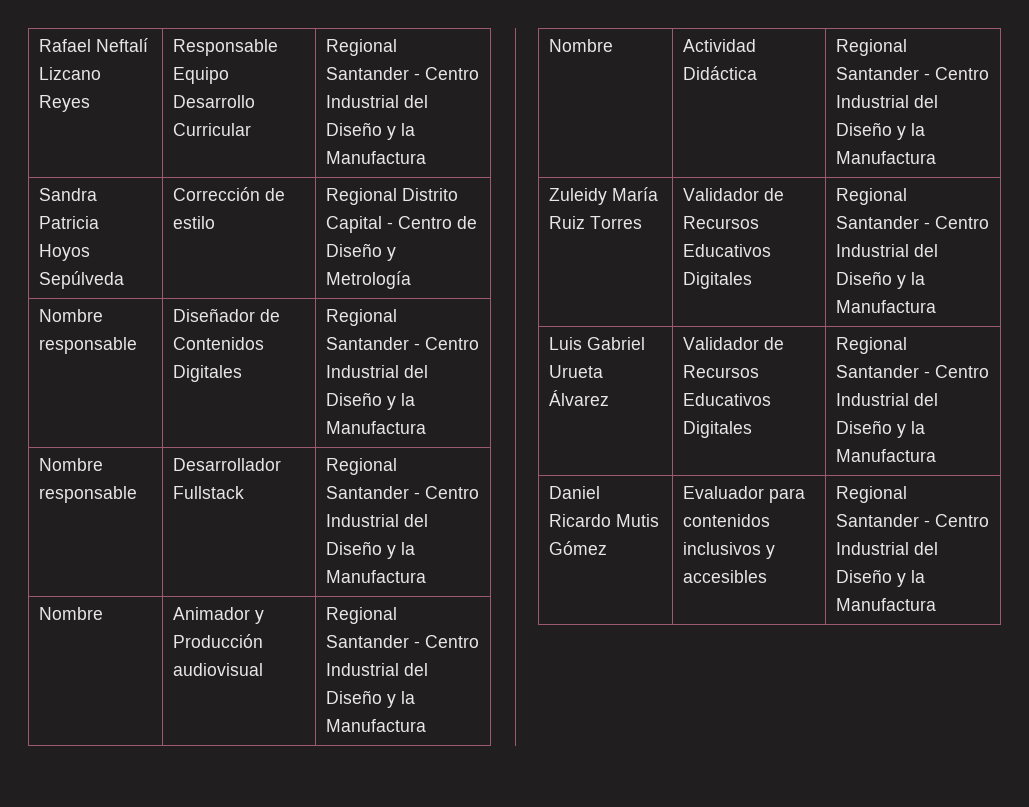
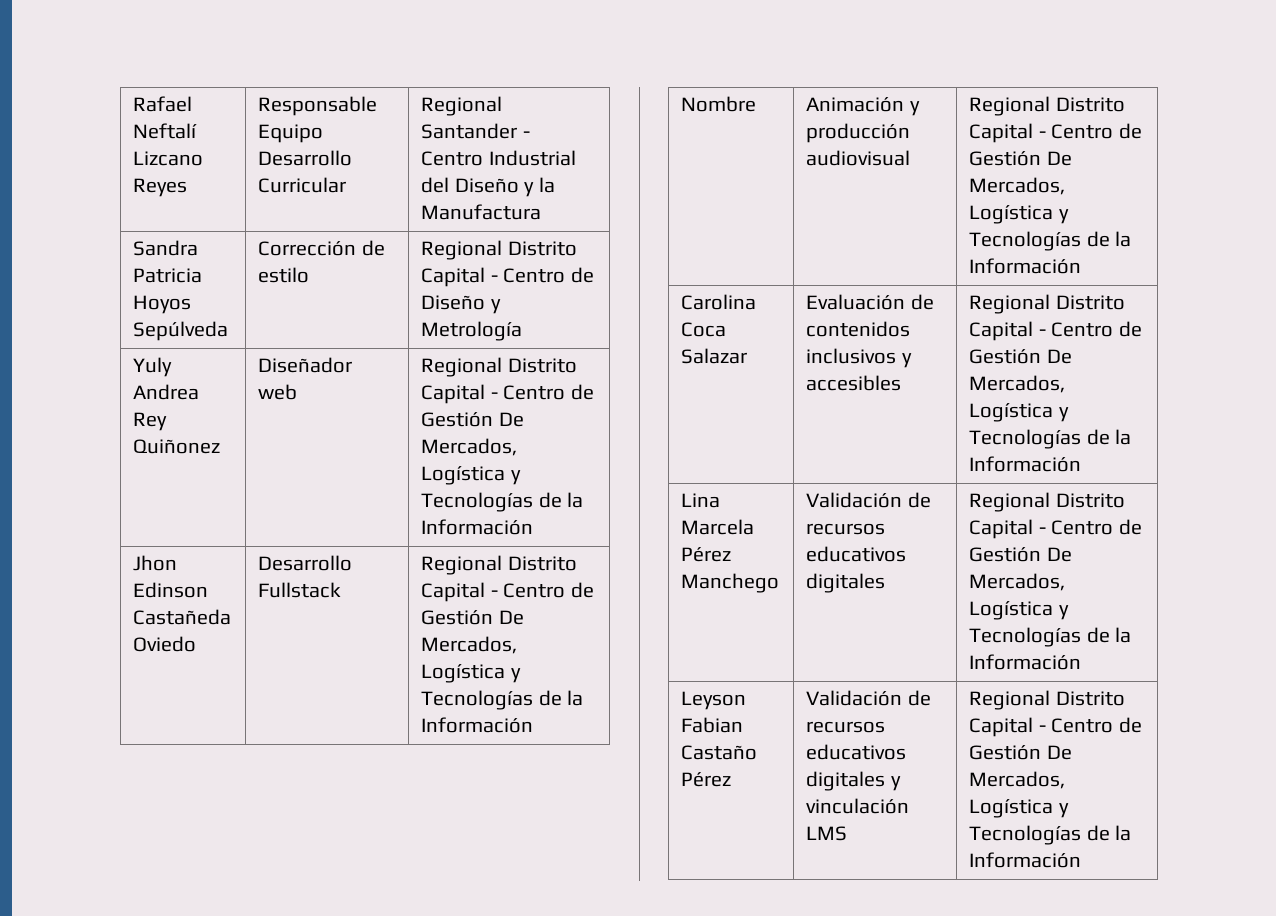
[38,309,103,322] [38,337,137,354] [172,308,280,322] [172,337,264,350] [172,365,242,382] [325,309,397,326] [325,337,479,350] [325,365,428,378] [325,392,415,410] [325,421,426,434] [38,458,103,471] [38,486,137,503] [172,458,281,471] [172,486,244,499] [325,458,397,475] [325,486,479,499] [325,514,428,527] [325,541,415,559] [325,570,426,583] [38,607,103,620] [172,607,264,624] [172,634,263,648] [172,663,263,676] [325,607,397,624] [325,635,479,648] [325,663,428,676] [325,690,415,708] [325,719,426,732] [548,39,613,52] [682,39,756,52] [682,66,757,80] [835,39,907,56] [835,67,989,80] [835,95,938,108] [835,122,925,140] [835,151,936,164] [548,187,658,205] [548,216,642,229] [682,188,784,201] [682,216,759,229] [682,244,771,257] [682,272,752,289] [835,188,907,205] [835,216,989,229] [835,244,938,257] [835,271,925,289] [835,300,936,313] [548,337,645,350] [548,365,603,378] [548,390,609,406] [682,337,784,350] [682,365,759,378] [682,393,771,406] [682,421,752,438] [835,337,907,354] [835,365,989,378] [835,393,938,406] [835,420,925,438] [835,449,936,462] [548,486,600,499] [548,514,659,527] [548,541,607,555] [682,486,805,503] Nombre responsable | Diseñador de Contenidos Digitales | Regional Santander - Centro Industrial del Diseño y la Manufactura // Nombre responsable | Desarrollador Fullstack | Regional Santander - Centro Industrial del Diseño y la Manufactura // Nombre | Animador y Producción audiovisual | Regional Santander - Centro Industrial del Diseño y la Manufactura // Nombre | Actividad Didáctica | Regional Santander - Centro Industrial del Diseño y la Manufactura // Zuleidy María Ruiz Torres | Validador de Recursos Educativos Digitales | Regional Santander - Centro Industrial del Diseño y la Manufactura // Luis Gabriel Urueta Álvarez | Validador de Recursos Educativos Digitales | Regional Santander - Centro Industrial del Diseño y la Manufactura // Daniel Ricardo Mutis Gómez | Evaluador para -> [133,357,173,377] [133,384,200,400] [133,412,168,431] [133,439,221,454] [258,357,353,373] [258,384,298,400] [421,357,577,377] [421,384,594,404] [421,412,524,427] [421,438,518,456] [421,466,521,485] [421,492,584,512] [421,519,534,535] [133,555,178,571] [133,582,209,598] [133,609,232,625] [133,636,197,652] [258,555,353,571] [258,582,342,598] [421,555,577,575] [421,582,594,602] [421,610,524,625] [421,636,518,654] [421,664,521,683] [421,690,584,710] [421,717,534,733] [681,96,757,112] [806,97,920,116] [806,123,911,143] [806,150,911,166] [969,96,1125,116] [969,123,1142,143] [969,151,1072,166] [969,177,1066,195] [969,205,1069,224] [969,231,1132,251] [969,258,1082,274] [681,294,757,310] [681,322,727,337] [681,348,748,364] [806,294,934,310] Yuly Andrea Rey Quiñonez | Diseñador web | Regional Distrito Capital - Centro de Gestión De Mercados, Logística y Tecnologías de la Información // Jhon Edinson Castañeda Oviedo | Desarrollo Fullstack | Regional Distrito Capital - Centro de Gestión De Mercados, Logística y Tecnologías de la Información // Nombre | Animación y producción audiovisual | Regional Distrito Capital - Centro de Gestión De Mercados, Logística y Tecnologías de la Información // Carolina Coca Salazar | Evaluación de
[835,514,989,527] [835,542,938,555] [835,569,925,587] [835,598,936,611] Santander - Centro Industrial del Diseño y la Manufactura -> [1055,295,1125,310] [969,321,1142,341] [969,349,1072,364] [969,375,1066,393] [969,403,1069,422] [969,429,1132,449] [969,456,1082,472] [681,493,721,508] [681,519,755,535] [681,547,732,562] [681,573,780,593] [806,492,931,508] [806,523,886,535] [806,546,907,562] [806,573,886,593] [969,492,1125,512] [969,519,1142,539] [969,547,1072,562] [969,573,1066,591] [969,601,1069,620] [969,627,1132,647] [969,654,1082,670] [681,691,747,710] [681,717,744,733] [681,745,758,760] [681,772,732,787] [806,690,931,706] [806,721,886,733] [806,744,907,760] [806,771,901,791] [806,798,910,814] [806,826,848,841] [969,690,1125,710] [969,717,1142,737] [969,745,1072,760] [969,771,1066,789] [969,799,1069,818] [969,825,1132,845] [969,852,1082,868] Distrito Capital - Centro de Gestión De Mercados, Logística y Tecnologías de la Información // Lina Marcela Pérez Manchego | Validación de recursos educativos digitales | Regional Distrito Capital - Centro de Gestión De Mercados, Logística y Tecnologías de la Información // Leyson Fabian Castaño Pérez | Validación de recursos educativos digitales y vinculación LMS | Regional Distrito Capital - Centro de Gestión De Mercados, Logística y Tecnologías de la Información

